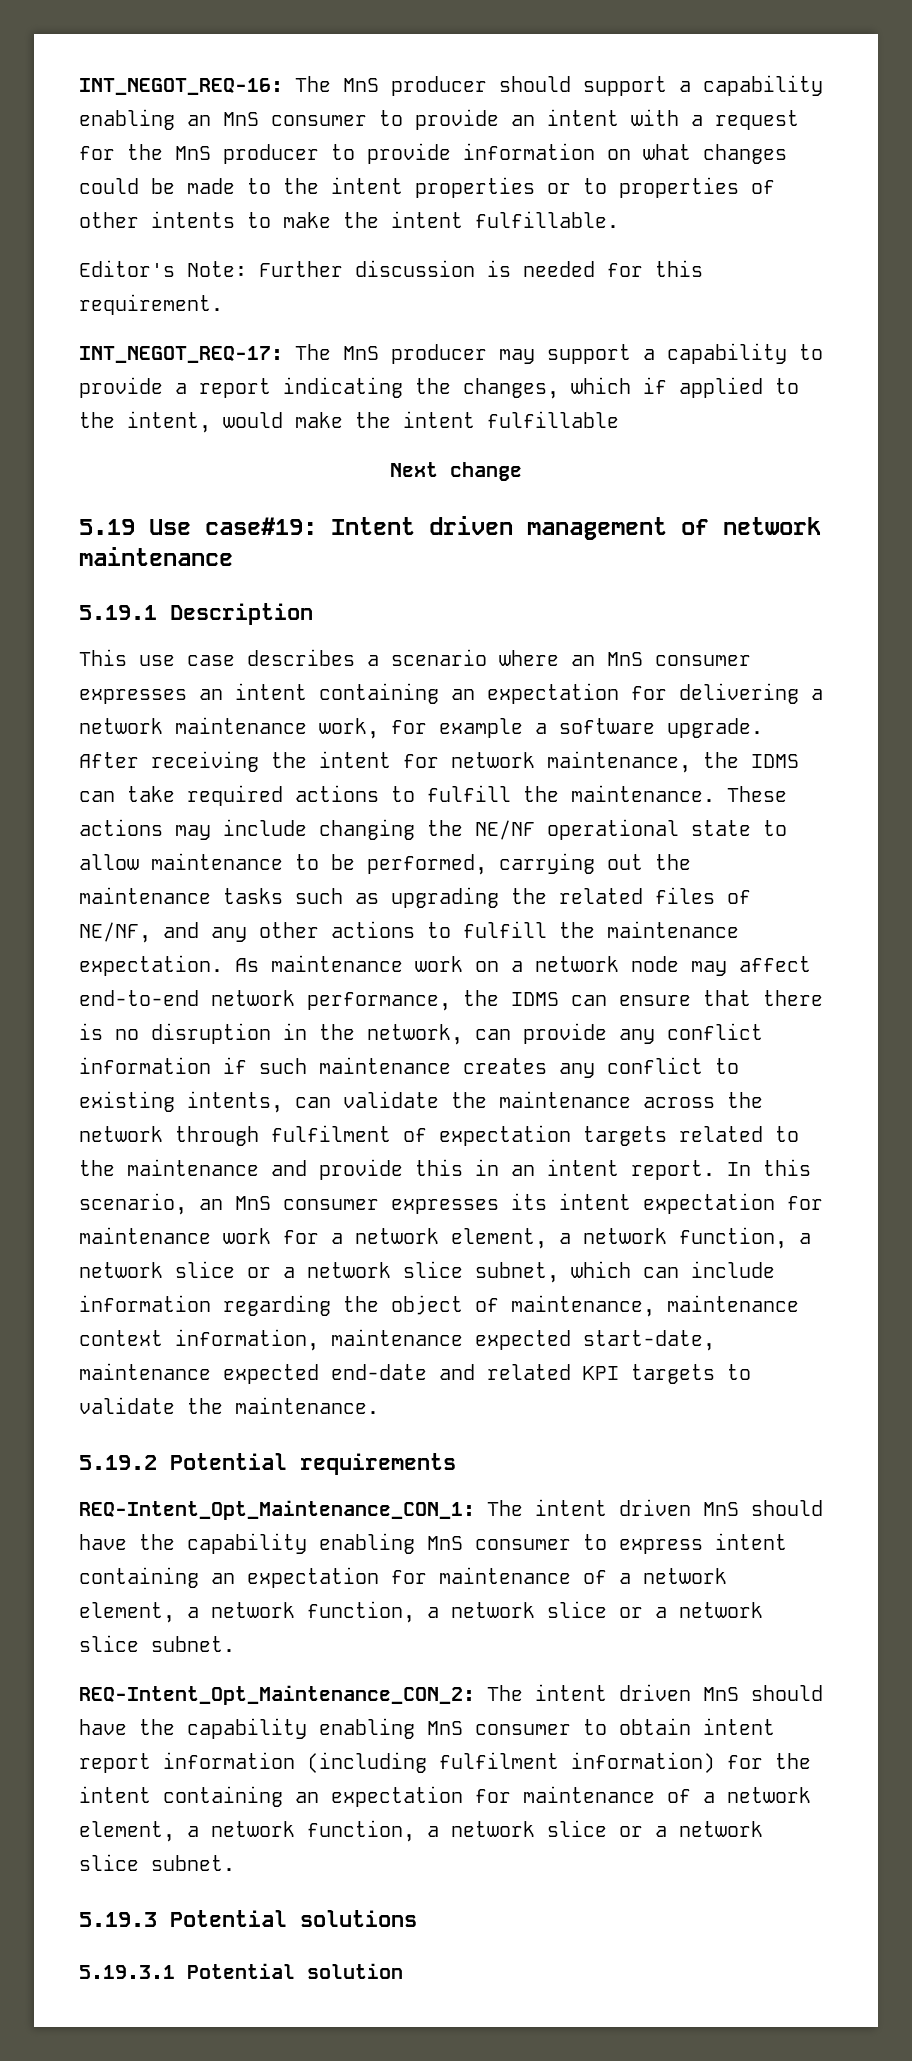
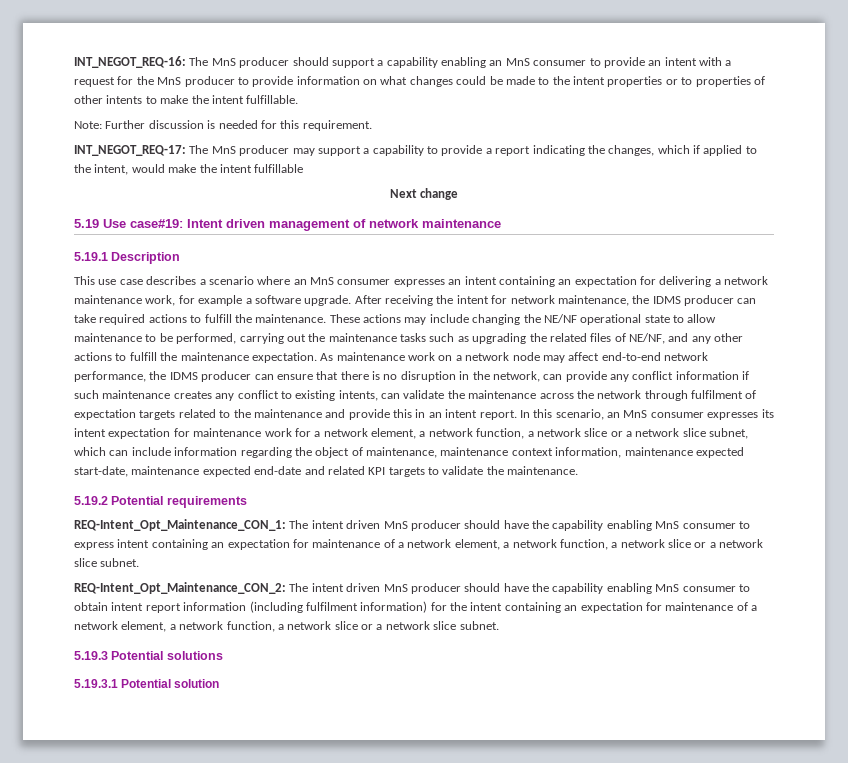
[79,260,175,277] Editor's -> (299, 99) none
(799, 761) none -> [684,295,734,306] producer
(559, 999) none -> [201,371,252,382] producer
(739, 1509) none -> [410,520,461,531] producer
(739, 1694) none -> [410,583,461,594] producer

